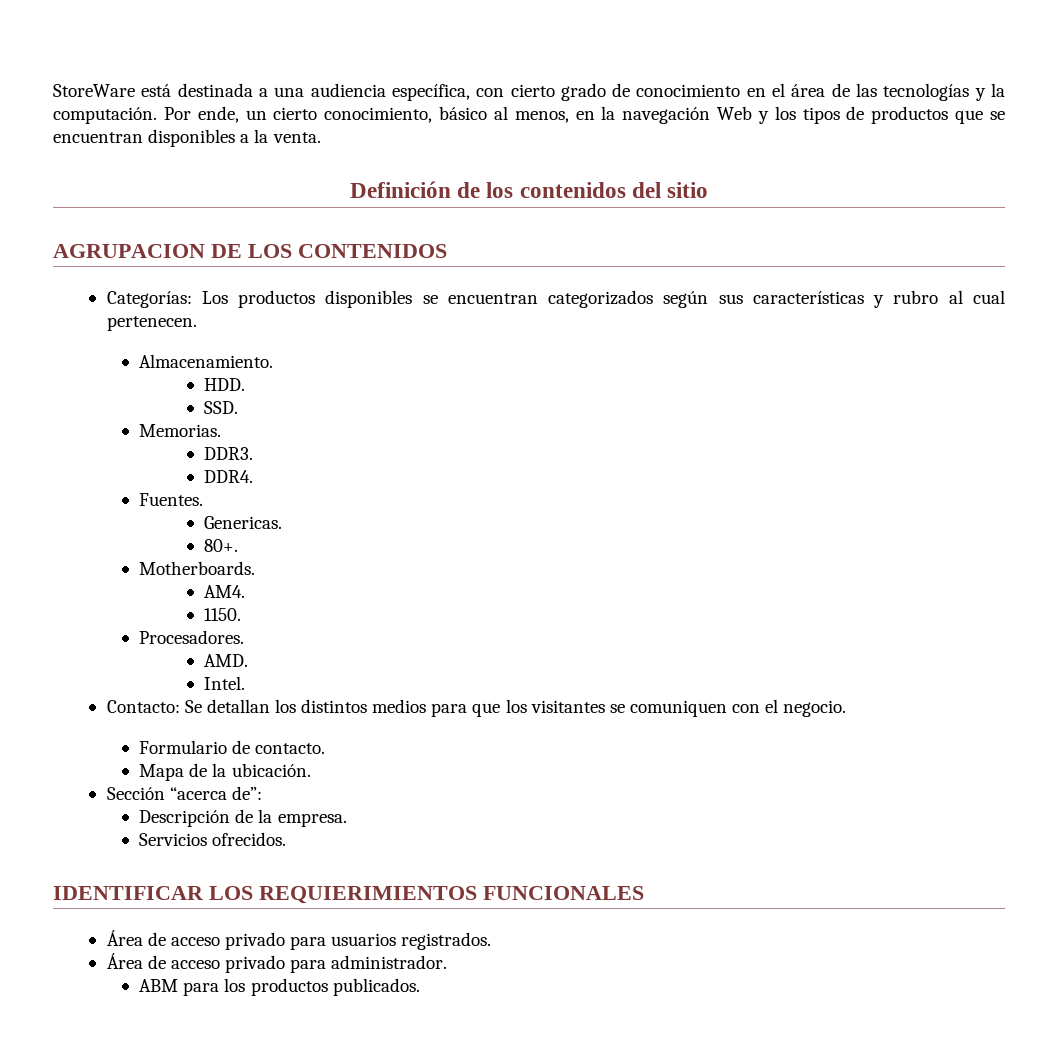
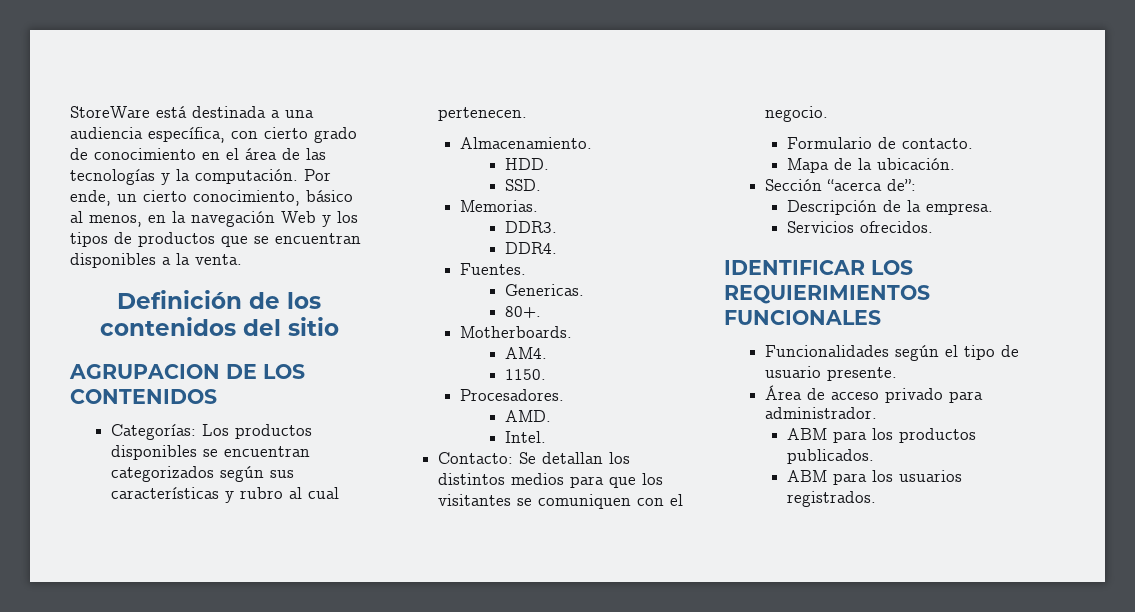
[106,930,492,950] Área de acceso privado para usuarios registrados. -> [764,345,1019,361] [764,366,897,381] Funcionalidades según el tipo de usuario presente.
(420, 987) none -> [787,470,963,485] [787,491,877,507] // ABM para los usuarios registrados.

